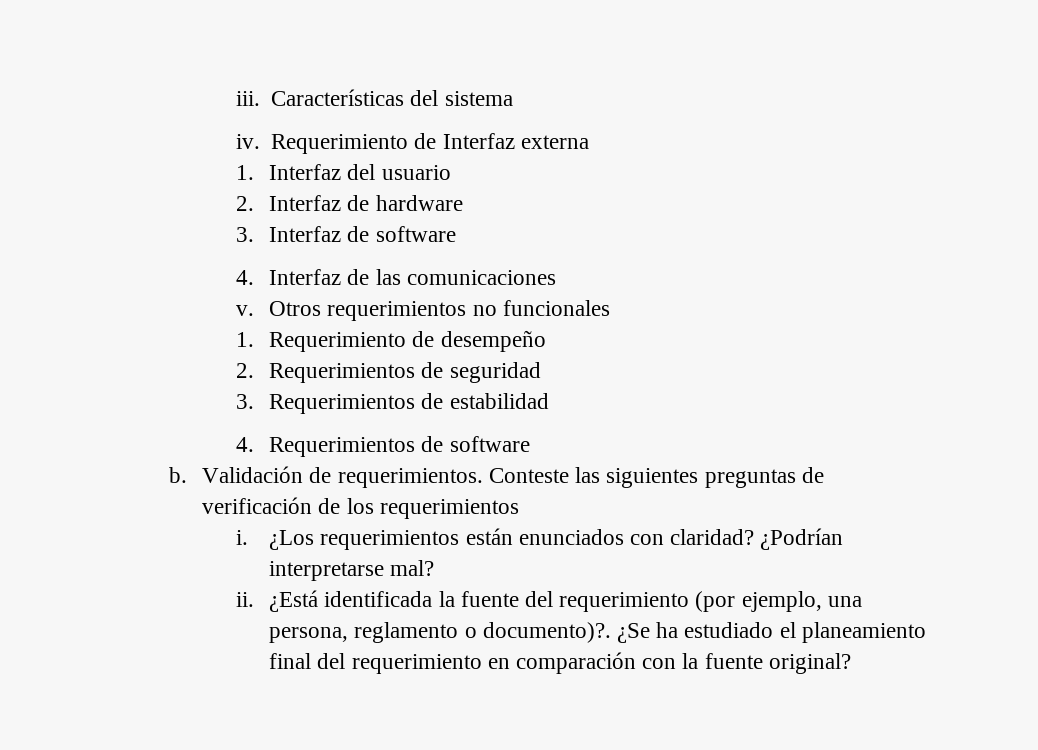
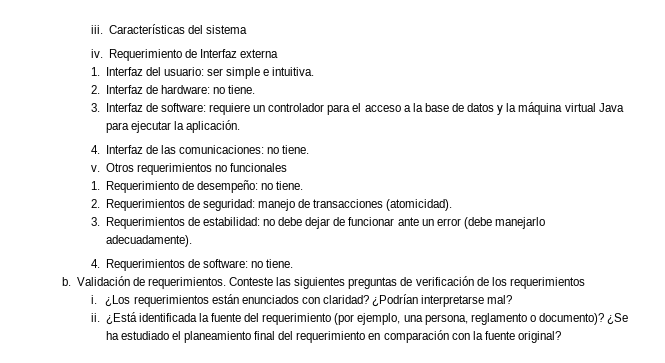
[381,165,451,180] usuario -> [163,67,315,79] usuario: ser simple e intuitiva.
[375,195,463,211] hardware -> [160,85,256,94] hardware: no tiene.
[375,226,456,242] software -> [160,102,624,115] [105,120,241,133] software: requiere un controlador para el acceso a la base de datos y la máquina virtual Java para ejecutar la aplicación.
[406,270,556,285] comunicaciones -> [179,145,310,154] comunicaciones: no tiene.
[440,330,546,352] desempeño -> [196,180,304,193] desempeño: no tiene.
[449,362,541,383] [235,393,549,414] seguridad // 3. Requerimientos de estabilidad -> [202,199,453,211] [90,217,545,229] [105,235,192,247] seguridad: manejo de transacciones (atomicidad). // 3. Requerimientos de estabilidad: no debe dejar de funcionar ante un error (debe manejarlo adecuadamente).
[449,436,530,452] software -> [202,259,294,268] software: no tiene.
[482,622,611,643] documento)?. -> [538,313,604,325] documento)?

